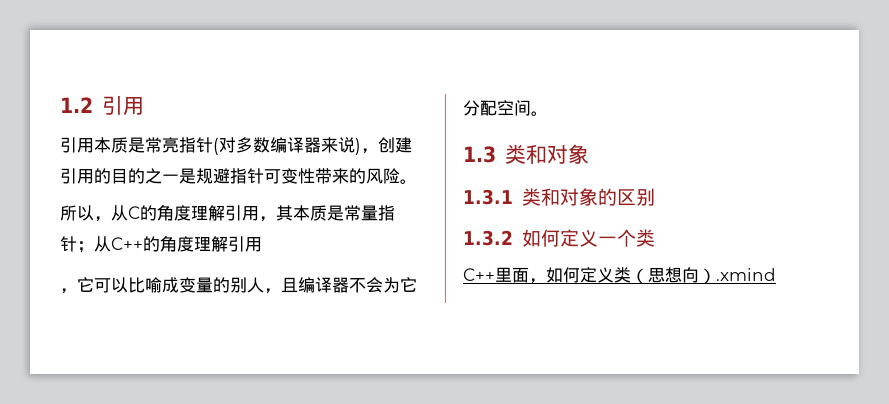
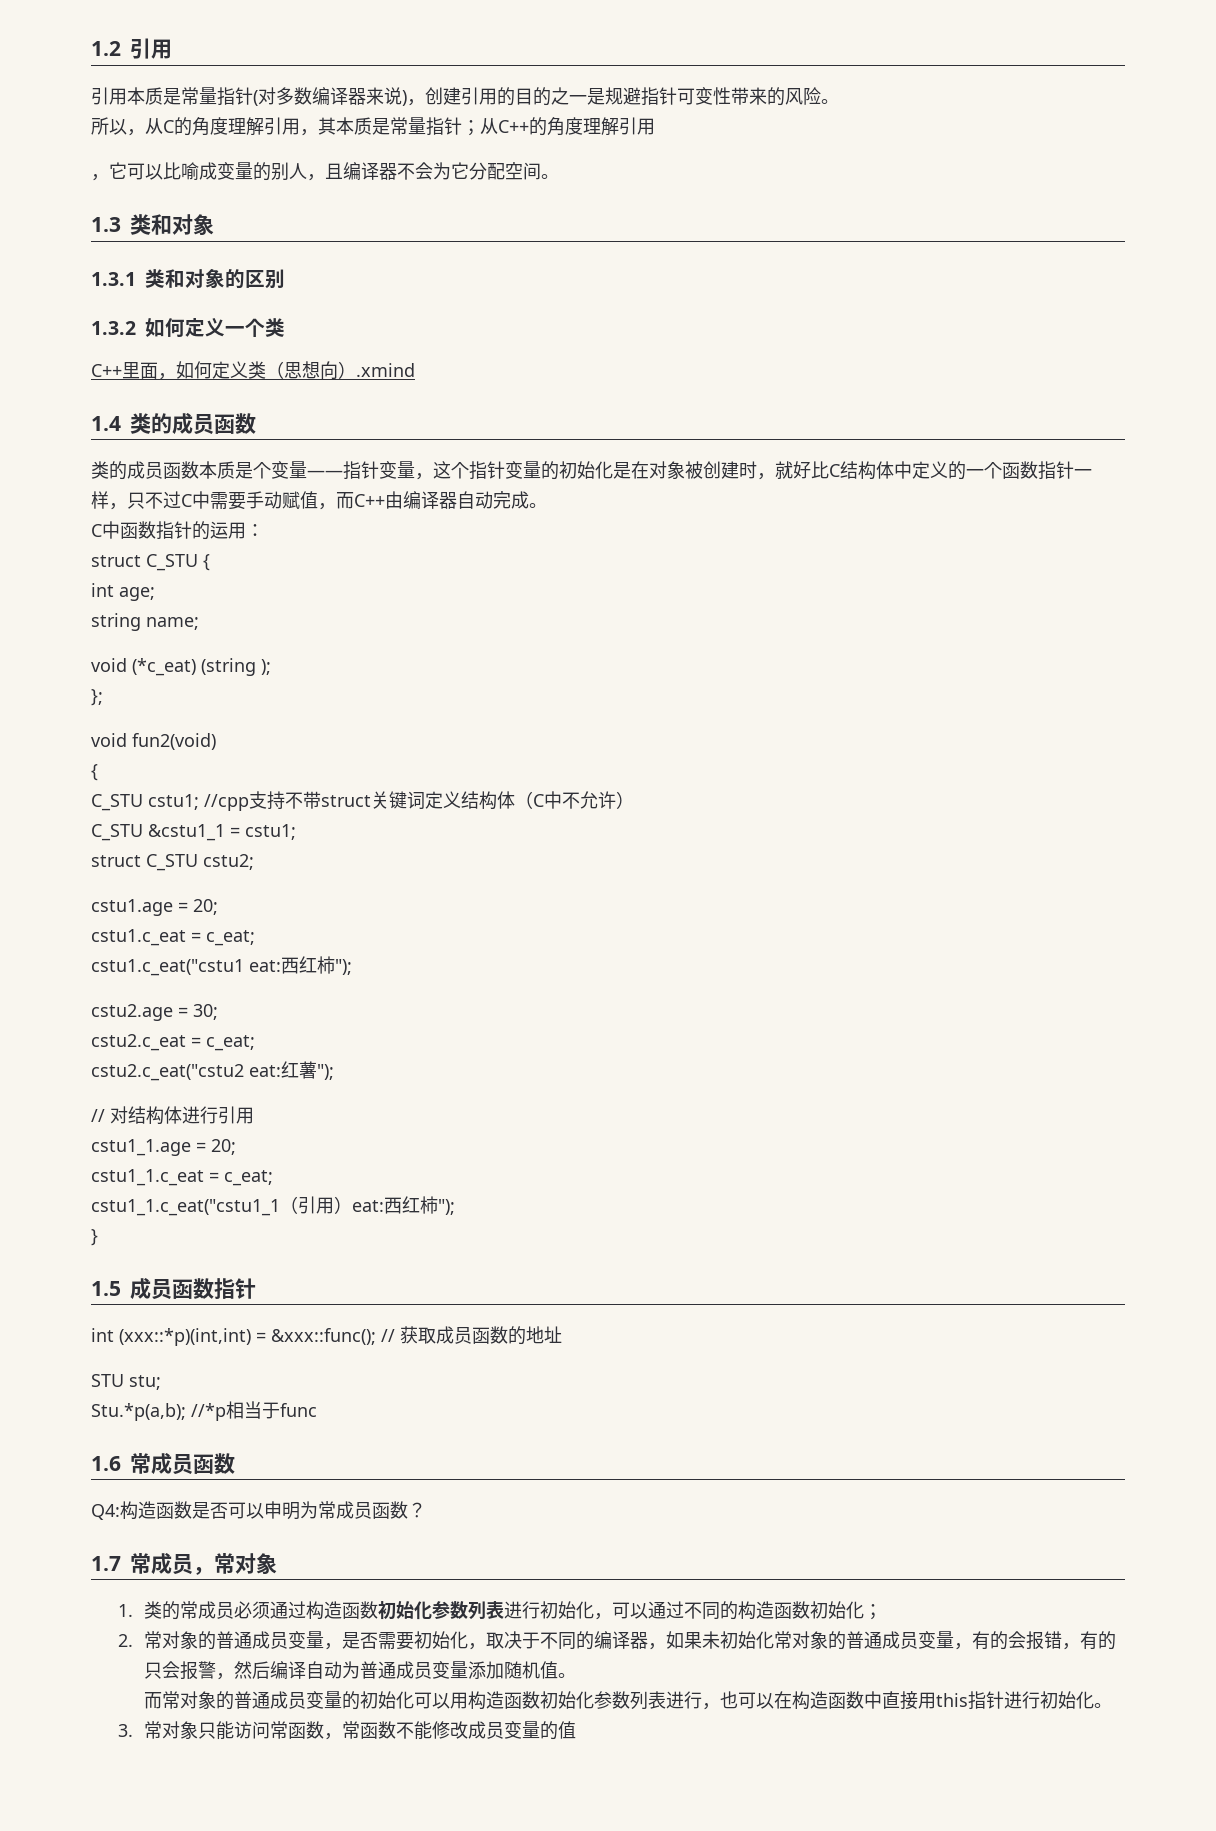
[162,137,179,153] 亮 -> [199,87,217,105] 量
(776, 274) none -> [91,412,256,435] [91,461,1092,480] [91,491,547,510] [91,521,264,540] [91,554,210,571] [91,583,155,601] [91,613,199,631] [91,658,271,676] [91,689,103,706] [91,733,216,750] [91,764,98,781] [91,791,634,811] [91,824,296,841] [91,854,254,871] [91,899,218,916] [91,929,255,946] [91,956,352,976] [91,1004,218,1021] [91,1034,255,1051] [91,1061,334,1081] [91,1106,254,1125] [91,1139,236,1156] [91,1169,273,1186] [91,1196,455,1216] [91,1229,98,1246] [91,1277,256,1300] [91,1326,562,1346] [91,1374,161,1390] [91,1401,317,1421] [91,1452,235,1475] [91,1501,426,1520] [91,1552,277,1575] [117,1601,883,1620] [117,1631,1117,1650] [144,1661,577,1680] [144,1691,1113,1710] [117,1721,577,1740] // 1.4类的成员函数 // 类的成员函数本质是个变量——指针变量，这个指针变量的初始化是在对象被创建时，就好比C结构体中定义的一个函数指针一样，只不过C中需要手动赋值，而C++由编译器自动完成。 // C中函数指针的运用： // struct C_STU { // int age; // string name; // void (*c_eat) (string ); // }; // void fun2(void) // { // C_STU cstu1; //cpp支持不带struct关键词定义结构体（C中不允许） // C_STU &cstu1_1 = cstu1; // struct C_STU cstu2; // cstu1.age = 20; // cstu1.c_eat = c_eat; // cstu1.c_eat("cstu1 eat:西红柿"); // cstu2.age = 30; // cstu2.c_eat = c_eat; // cstu2.c_eat("cstu2 eat:红薯"); // // 对结构体进行引用 // cstu1_1.age = 20; // cstu1_1.c_eat = c_eat; // cstu1_1.c_eat("cstu1_1（引用）eat:西红柿"); // } // 1.5成员函数指针 // int (xxx::*p)(int,int) = &xxx::func(); // 获取成员函数的地址 // STU stu; // Stu.*p(a,b); //*p相当于func // 1.6常成员函数 // Q4:构造函数是否可以申明为常成员函数？ // 1.7常成员，常对象 // 1.类的常成员必须通过构造函数初始化参数列表进行初始化，可以通过不同的构造函数初始化； // 2.常对象的普通成员变量，是否需要初始化，取决于不同的编译器，如果未初始化常对象的普通成员变量，有的会报错，有的只会报警，然后编译自动为普通成员变量添加随机值。 // 而常对象的普通成员变量的初始化可以用构造函数初始化参数列表进行，也可以在构造函数中直接用this指针进行初始化。 // 3.常对象只能访问常函数，常函数不能修改成员变量的值

